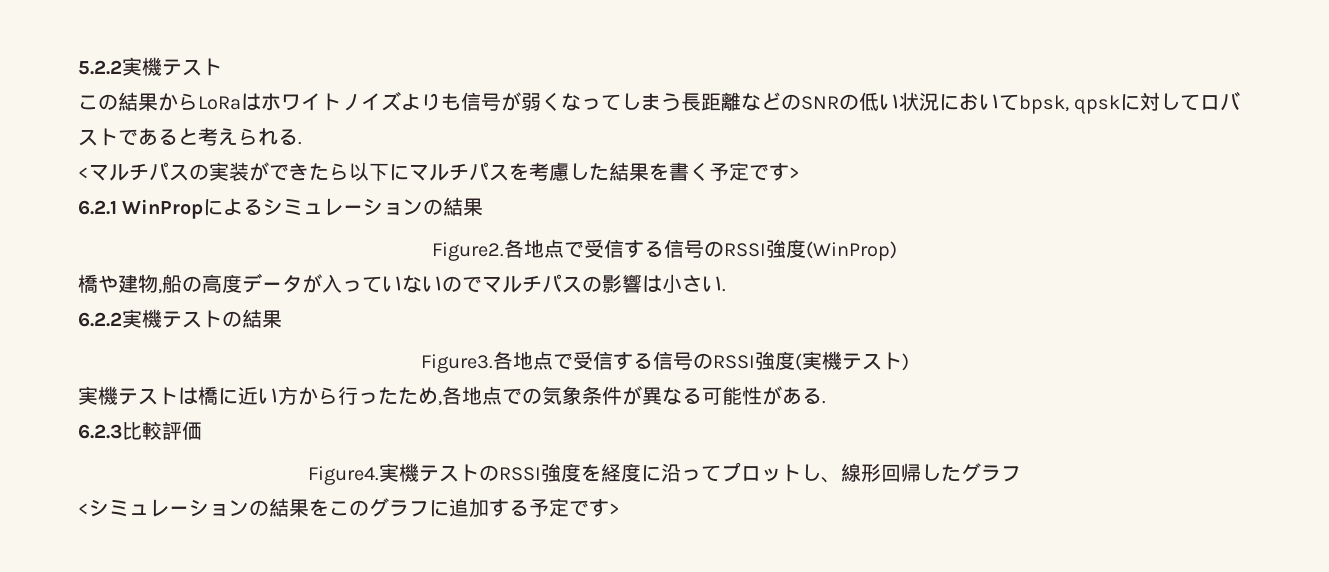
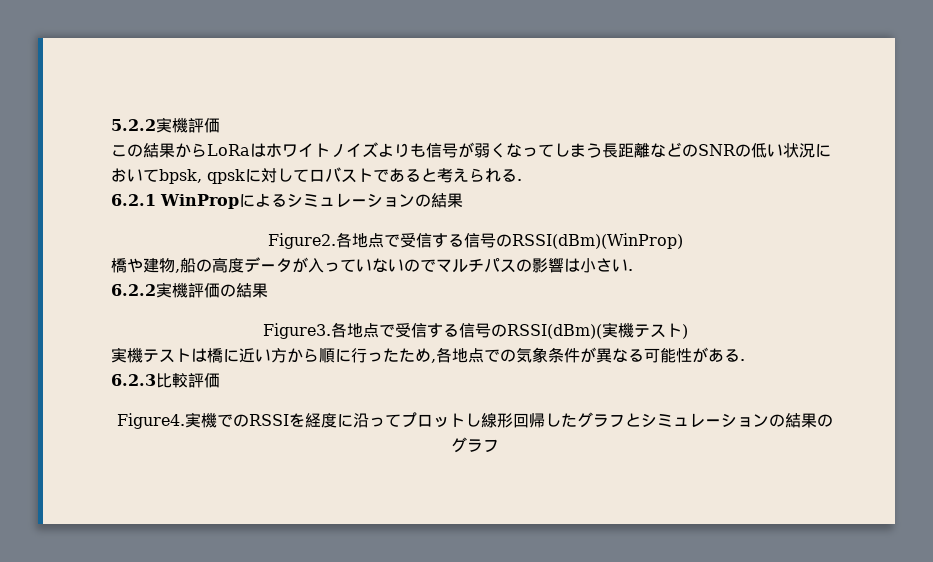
[162,58,222,76] テスト -> [188,118,220,133] 評価
[78,162,800,181] // <マルチパスの実装ができたら以下にマルチパスを考慮した結果を書く予定です> -> (522, 180) none
[724,239,897,261] RSSI強度(WinProp) -> [511,233,683,249] RSSI(dBm)(WinProp)
[162,310,222,328] テスト -> [188,283,220,298] 評価
[712,351,802,371] RSSI強度( -> [506,324,602,339] RSSI(dBm)(
(338, 395) none -> [319,348,351,363] 順に
[419,463,581,483] テストのRSSI強度 -> [217,414,289,427] でのRSSI
[821,477,841,483] 、 -> (481, 420) none
[78,498,349,517] // <シミュレーションの結果をこ -> [625,413,817,428] とシミュレーションの結果
[429,498,620,518] に追加する予定です> -> (499, 446) none

